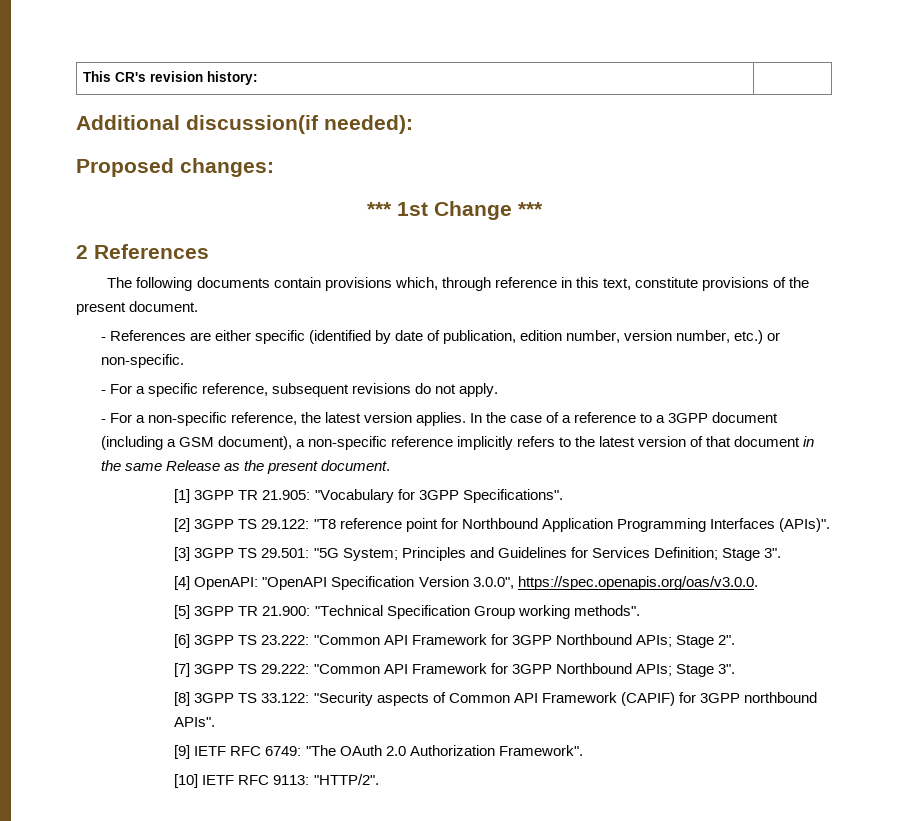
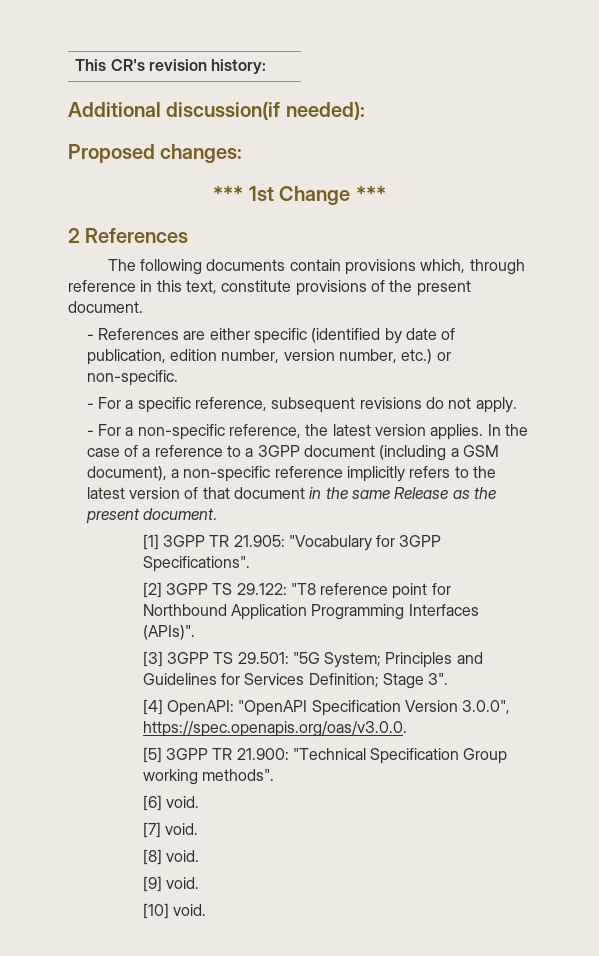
[194,634,735,648] [174,663,735,677] [174,692,817,706] [174,717,216,727] [174,745,583,759] [174,774,379,788] 3GPP TS 23.222: "Common API Framework for 3GPP Northbound APIs; Stage 2". // [7] 3GPP TS 29.222: "Common API Framework for 3GPP Northbound APIs; Stage 3". // [8] 3GPP TS 33.122: "Security aspects of Common API Framework (CAPIF) for 3GPP northbound APIs". // [9] IETF RFC 6749: "The OAuth 2.0 Authorization Framework". // [10] IETF RFC 9113: "HTTP/2". -> [165,796,199,808] [142,822,198,838] [142,849,199,865] [142,876,199,892] [142,903,206,919] void. // [7] void. // [8] void. // [9] void. // [10] void.

